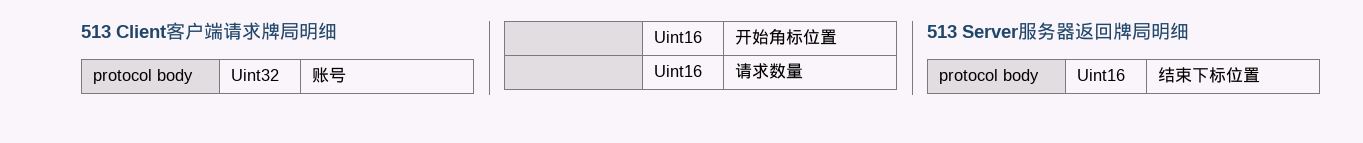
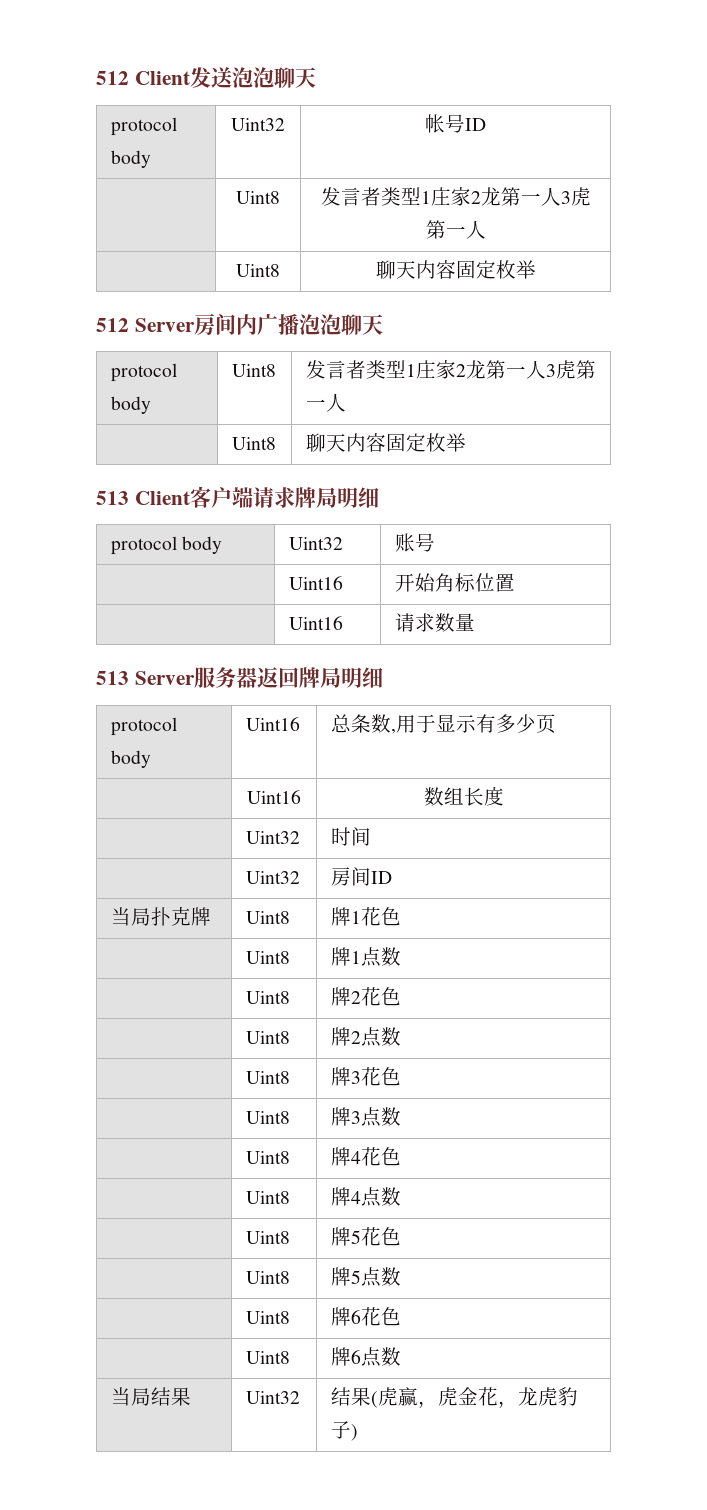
(81, 31) none -> [96,67,316,88] [110,117,177,136] [110,150,151,168] [231,118,285,131] [425,114,486,133] [236,191,280,204] [320,187,591,206] [425,220,486,239] [236,264,280,277] [375,260,536,279] [96,313,383,336] [110,363,177,382] [110,396,151,414] [231,364,276,377] [305,360,596,379] [305,393,346,412] [231,437,276,450] [305,433,466,452] 512 Client发送泡泡聊天 // protocol body | Uint32 | 帐号ID // | Uint8 | 发言者类型1庄家2龙第一人3虎第一人 // | Uint8 | 聊天内容固定枚举 // 512 Server房间内广播泡泡聊天 // protocol body | Uint8 | 发言者类型1庄家2龙第一人3虎第一人 // | Uint8 | 聊天内容固定枚举 //
[1158,67,1261,83] 结束下标位置 -> [330,714,556,734] [247,790,301,804] [423,787,504,806] [245,831,300,844] [330,827,371,846] [245,871,300,884] [330,867,392,886] [110,906,211,926] [245,911,290,924] [330,907,401,926] [245,951,290,964] [330,947,401,967] [245,991,290,1004] [330,987,401,1006] [245,1031,290,1044] [330,1027,401,1047] [245,1071,290,1084] [330,1067,401,1086] [245,1111,290,1124] [330,1107,401,1127] [245,1151,290,1164] [330,1147,401,1166] [245,1191,290,1204] [330,1187,401,1207] [245,1231,290,1244] [330,1227,401,1246] [245,1271,290,1284] [330,1267,401,1287] [245,1311,290,1324] [330,1307,401,1326] [245,1351,290,1364] [330,1347,401,1367] [110,1387,191,1406] [245,1391,300,1404] [330,1387,578,1408] [330,1421,358,1441] 总条数,用于显示有多少页 // | Uint16 | 数组长度 // | Uint32 | 时间 // | Uint32 | 房间ID // 当局扑克牌 | Uint8 | 牌1花色 // | Uint8 | 牌1点数 // | Uint8 | 牌2花色 // | Uint8 | 牌2点数 // | Uint8 | 牌3花色 // | Uint8 | 牌3点数 // | Uint8 | 牌4花色 // | Uint8 | 牌4点数 // | Uint8 | 牌5花色 // | Uint8 | 牌5点数 // | Uint8 | 牌6花色 // | Uint8 | 牌6点数 // 当局结果 | Uint32 | 结果(虎赢，虎金花，龙虎豹子)

